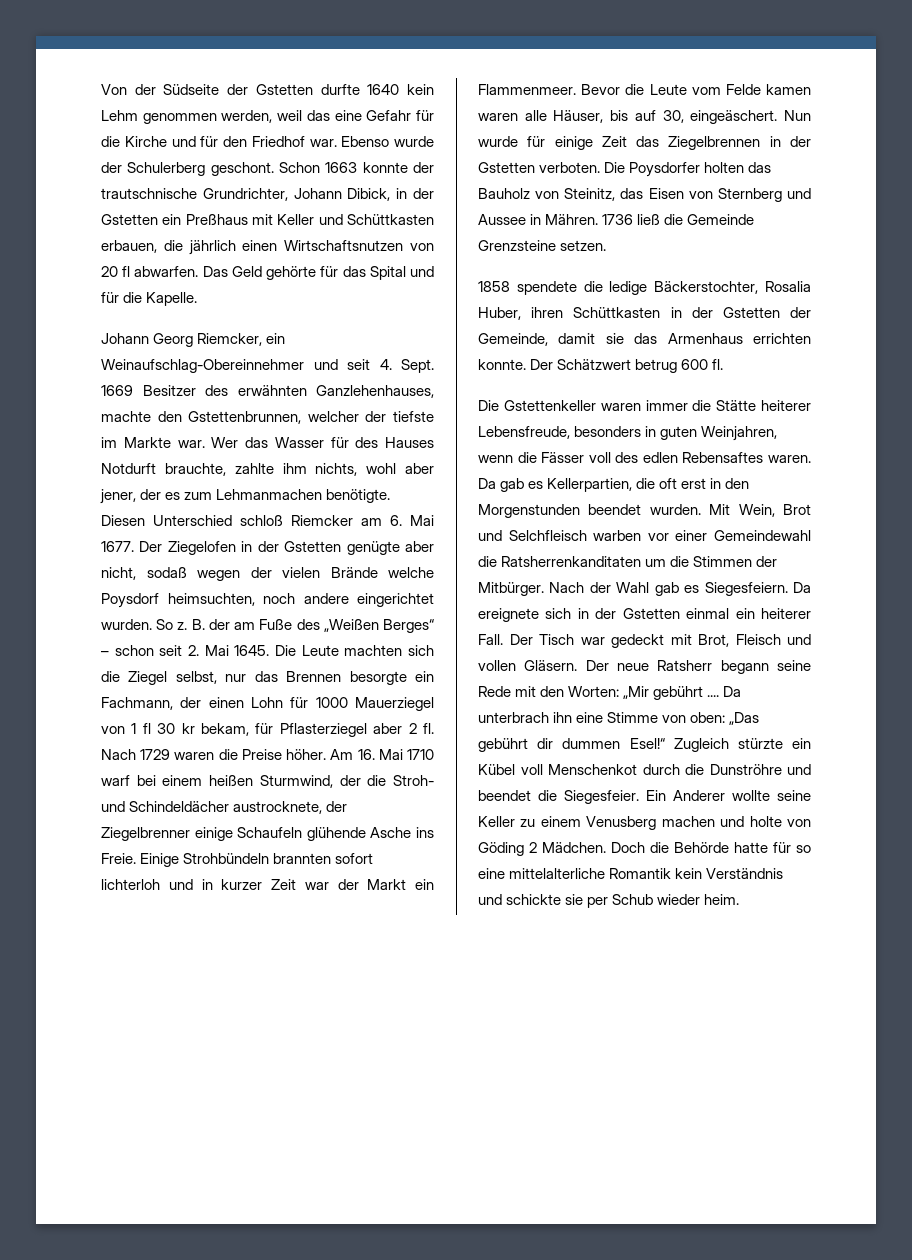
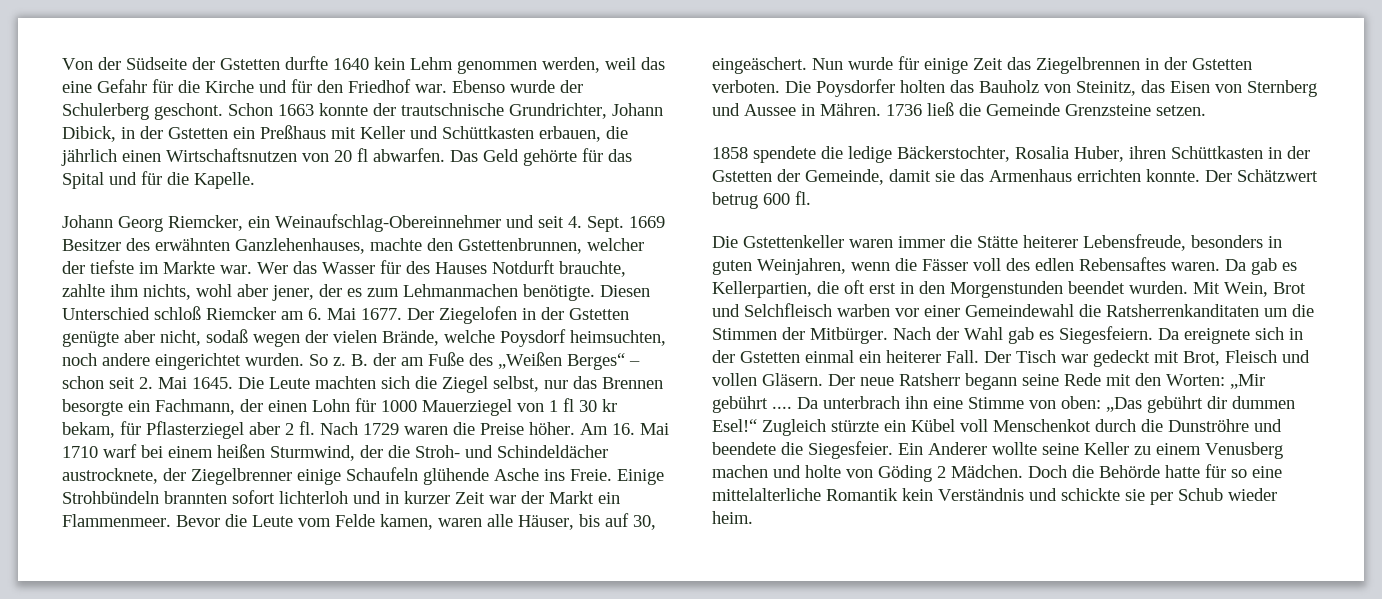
[330,567,378,578] Brände -> [382,330,439,346] Brände,
[766,84,811,95] kamen -> [380,514,433,530] kamen,
[478,790,531,801] beendet -> [712,442,776,455] beendete

